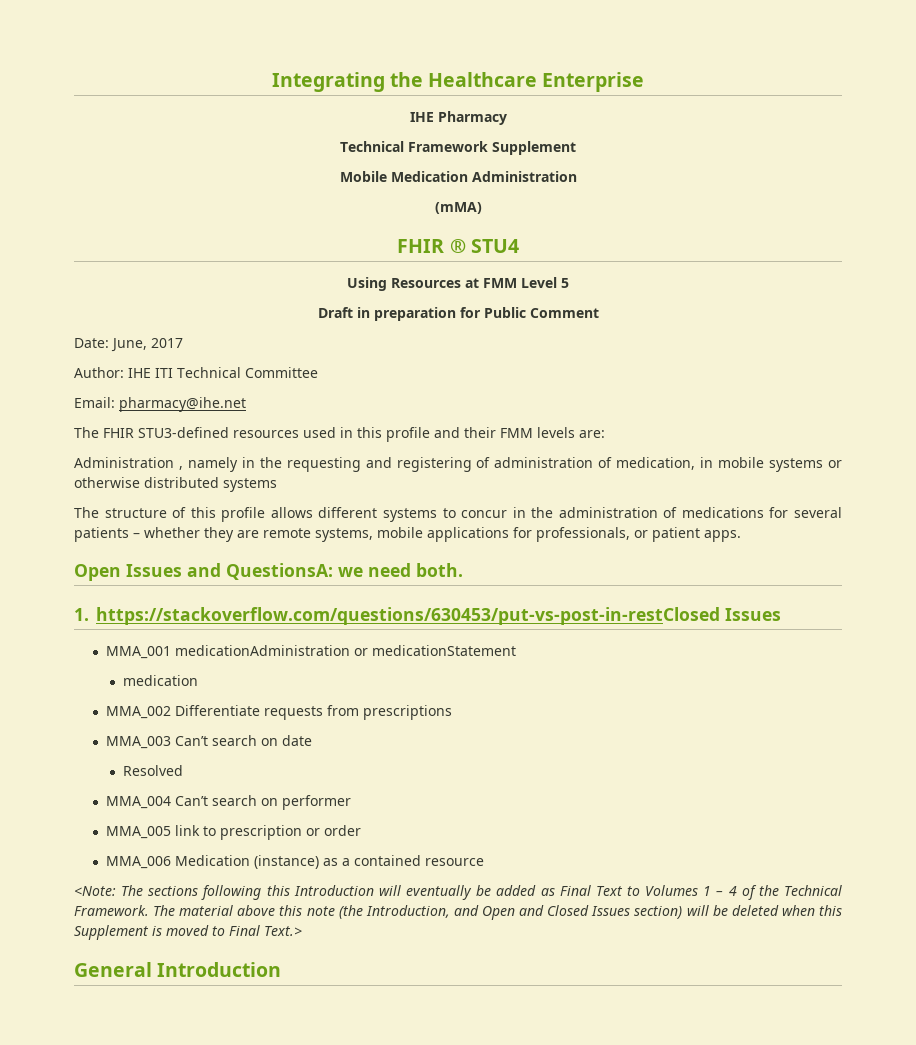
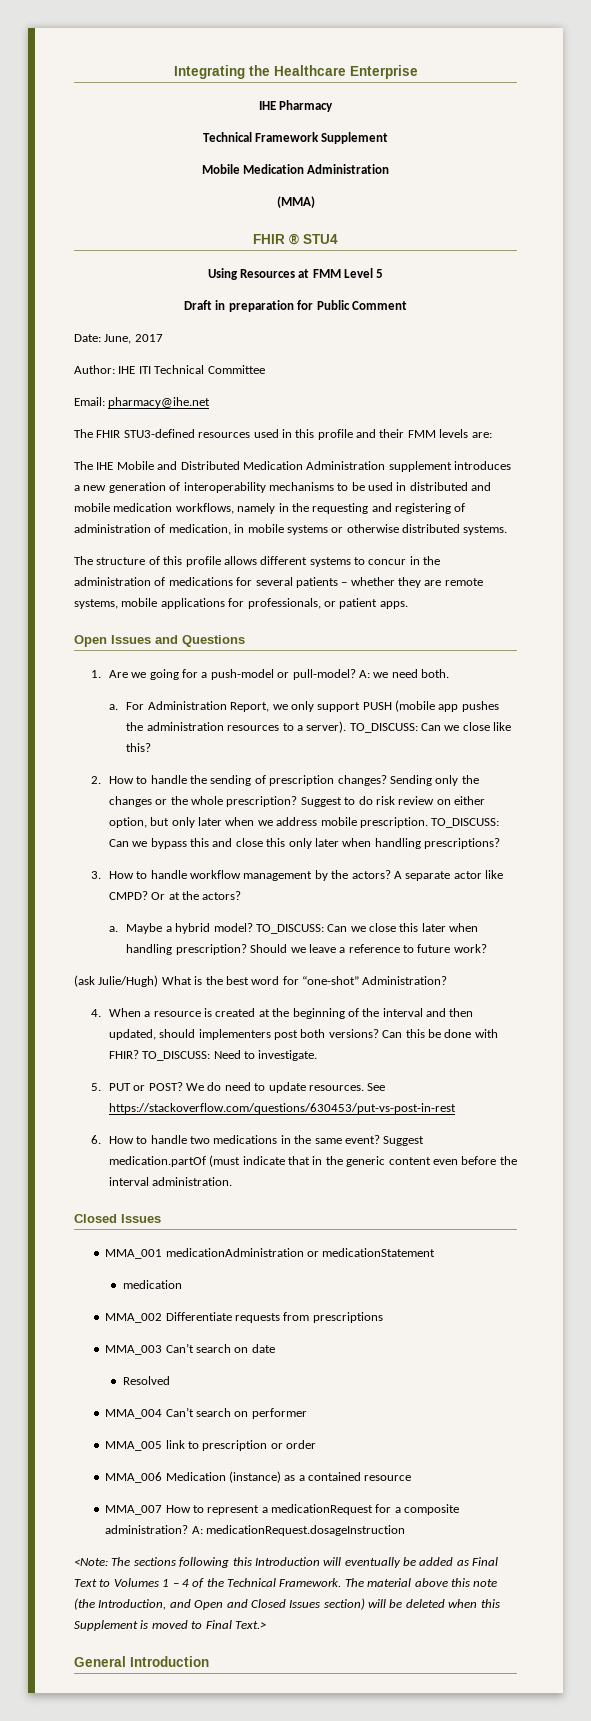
[434,202,482,214] (mMA) -> [276,196,315,208] (MMA)
[74,457,183,470] Administration , -> [74,461,511,472] [74,482,492,493] [74,503,234,514] The IHE Mobile and Distributed Medication Administration supplement introduces a new generation of interoperability mechanisms to be used in distributed and mobile medication workflows,
[223,478,277,492] systems -> [463,525,508,535] systems.
[226,563,463,580] [74,607,720,625] QuestionsA: we need both. // 1. https://stackoverflow.com/questions/630453/put-vs-post-in-restClosed -> [182,635,245,647] [91,669,450,680] [108,700,499,712] [126,721,512,733] [126,743,152,752] [91,775,479,786] [108,796,486,807] [108,817,500,828] [108,838,501,849] [91,870,504,881] [108,891,242,900] [108,923,479,934] [126,944,487,955] [74,975,448,987] [91,1008,474,1019] [108,1029,498,1040] [108,1050,318,1061] [91,1082,386,1093] [108,1103,456,1114] [91,1135,425,1146] [108,1155,517,1167] [108,1177,233,1186] [74,1214,117,1223] Questions // 1. Are we going for a push-model or pull-model? A: we need both. // a. For Administration Report, we only support PUSH (mobile app pushes the administration resources to a server). TO_DISCUSS: Can we close like this? // 2. How to handle the sending of prescription changes? Sending only the changes or the whole prescription? Suggest to do risk review on either option, but only later when we address mobile prescription. TO_DISCUSS: Can we bypass this and close this only later when handling prescriptions? // 3. How to handle workflow management by the actors? A separate actor like CMPD? Or at the actors? // a. Maybe a hybrid model? TO_DISCUSS: Can we close this later when handling prescription? Should we leave a reference to future work? // (ask Julie/Hugh) What is the best word for “one-shot” Administration? // 4. When a resource is created at the beginning of the interval and then updated, should implementers post both versions? Can this be done with FHIR? TO_DISCUSS: Need to investigate. // 5. PUT or POST? We do need to update resources. See https://stackoverflow.com/questions/630453/put-vs-post-in-rest // 6. How to handle two medications in the same event? Suggest medication.partOf (must indicate that in the generic content even before the interval administration. // Closed
(485, 862) none -> [105,1504,460,1515] [105,1525,405,1536] // MMA_007 How to represent a medicationRequest for a composite administration? A: medicationRequest.dosageInstruction

